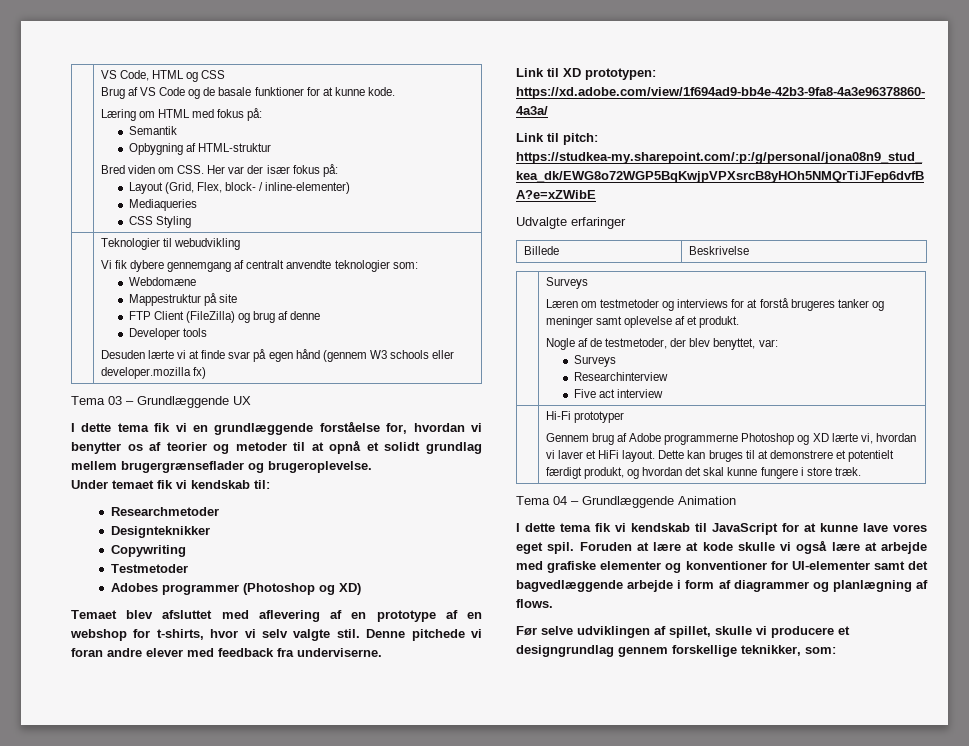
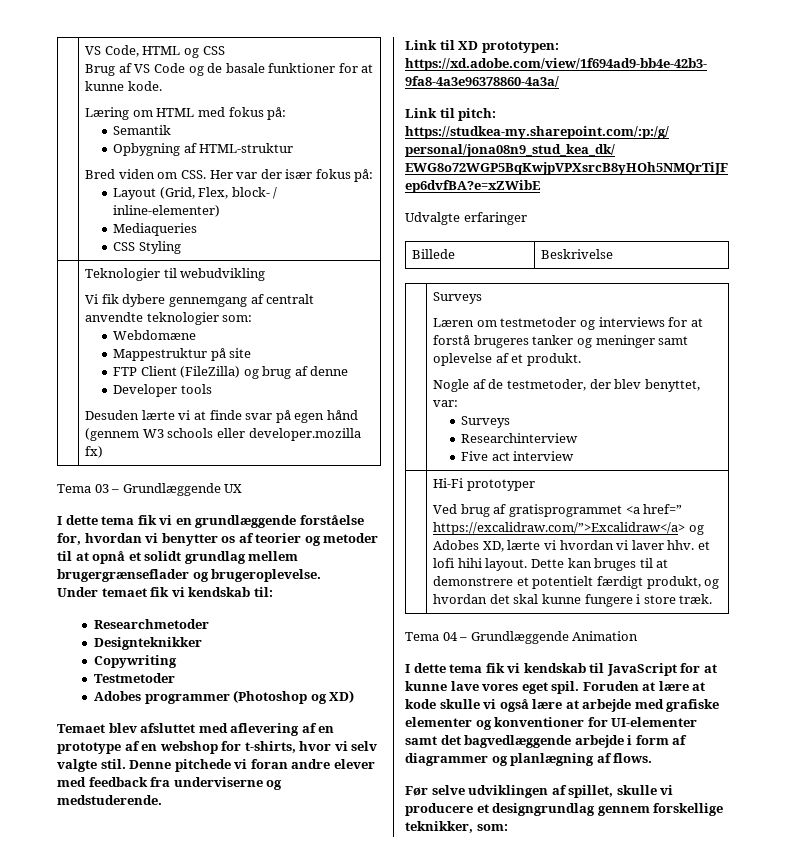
[297,648,382,657] underviserne. -> [173,777,283,790] [57,795,162,805] underviserne og medstuderende.
[545,433,916,445] [545,450,620,459] Gennem brug af Adobe programmerne Photoshop og XD lærte vi, hvordan vi laver et HiFi -> [433,504,683,517] [433,522,704,535] [433,540,710,552] [433,558,482,568] Ved brug af gratisprogrammet <a href=” https://excalidraw.com/”>Excalidraw</a> og Adobes XD, lærte vi hvordan vi laver hhv. et lofi hihi

